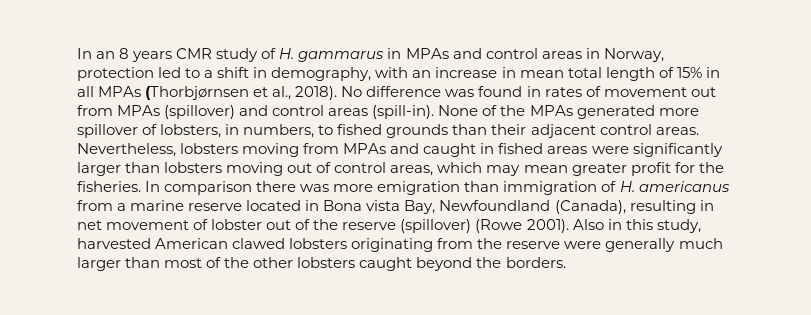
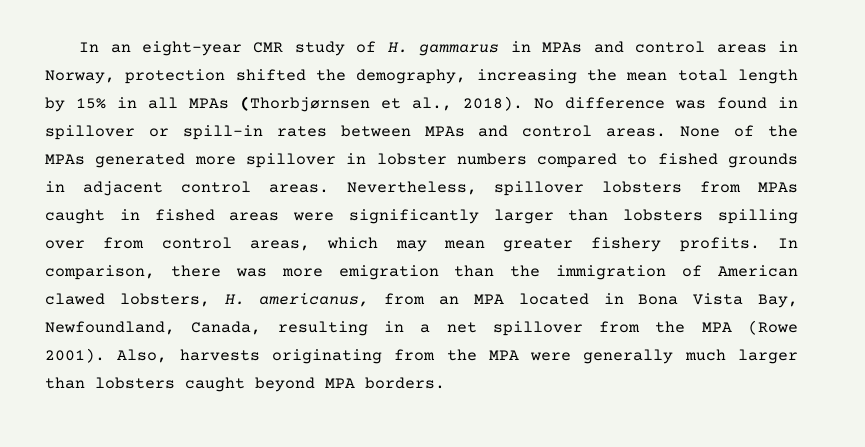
[119,48,173,62] 8 years -> [142,41,243,56] eight-year
[158,67,516,81] led to a shift in demography, with an increase in -> [235,69,617,84] shifted the demography, increasing the
[658,67,674,78] of -> [45,97,65,112] by
[544,86,716,97] [77,105,435,119] rates of movement out from MPAs (spillover) and control areas (spill-in). -> [45,125,667,140] spillover or spill-in rates between MPAs and control areas.
[142,124,315,138] of lobsters, in numbers, -> [346,153,618,168] in lobster numbers compared
[452,124,527,135] than their -> [45,181,65,192] in
[180,143,420,157] lobsters moving from MPAs and -> [494,181,798,196] spillover lobsters from MPAs
[226,162,332,176] moving out of -> [718,209,799,224] [45,237,145,249] spilling over from
[630,162,724,176] [77,181,253,195] profit for the fisheries. In comparison -> [591,237,798,252] [45,265,155,280] fishery profits. In comparison,
(500, 186) none -> [510,265,541,277] the
[619,181,730,192] [77,200,714,214] [77,219,701,233] [77,238,348,249] H. americanus from a marine reserve located in Bona vista Bay, Newfoundland (Canada), resulting in net movement of lobster out of the reserve (spillover) (Rowe 2001). Also in this study, harvested American clawed lobsters -> [718,265,799,277] [45,293,799,308] [45,320,798,336] [45,348,260,363] American clawed lobsters, H. americanus, from an MPA located in Bona Vista Bay, Newfoundland, Canada, resulting in a net spillover from the MPA (Rowe 2001). Also, harvests
[506,241,561,249] reserve -> [488,350,519,360] MPA
[164,257,294,268] most of the other -> (85, 383) none
[476,257,502,268] the -> [325,378,355,388] MPA

